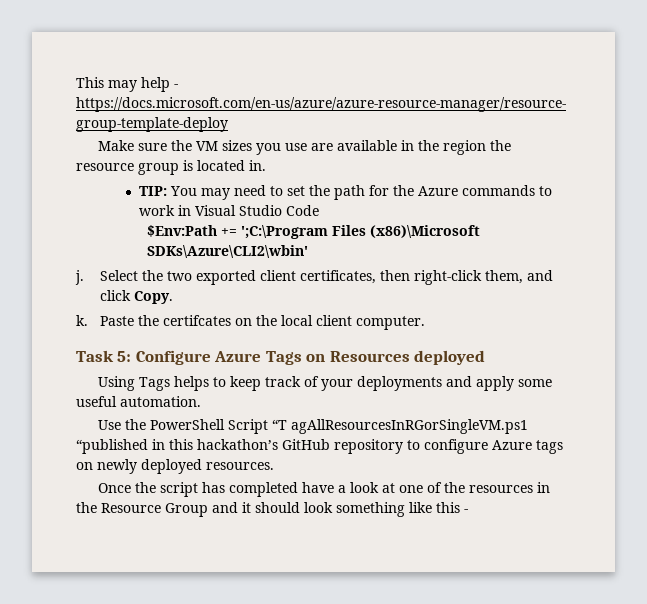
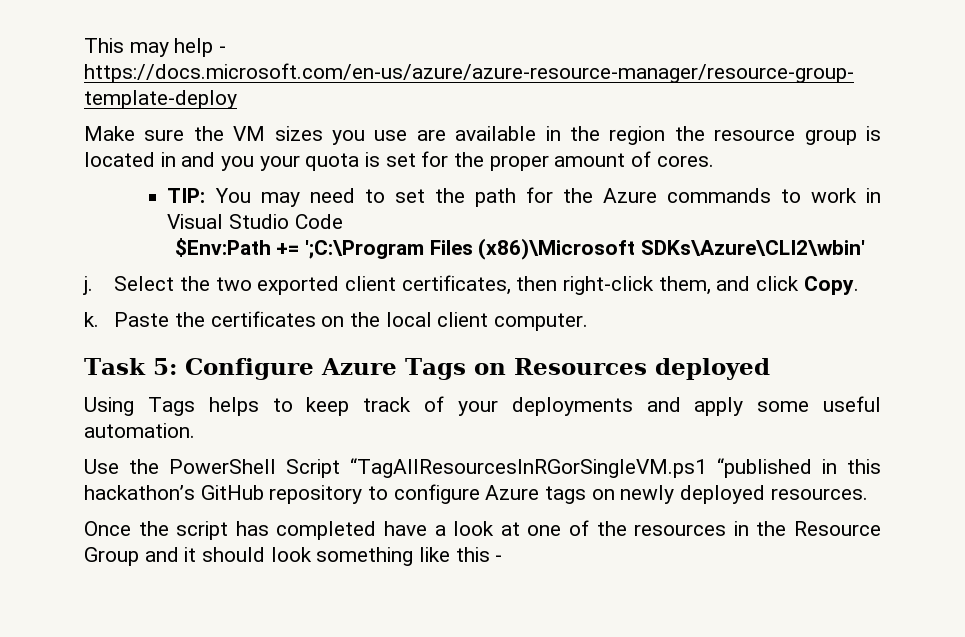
[249,160,266,171] in. -> [160,151,714,171] in and you your quota is set for the proper amount of cores.
[162,315,231,326] certifcates -> [210,311,316,327] certificates
[271,419,528,434] “T agAllResourcesInRGorSingleVM.ps1 -> [350,458,707,478] “TagAllResourcesInRGorSingleVM.ps1

